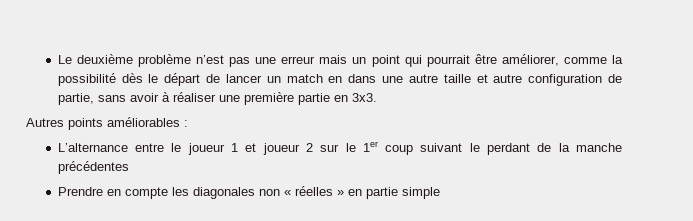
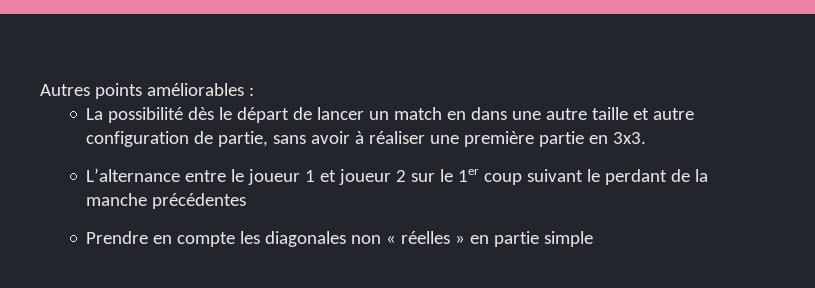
[57,54,623,67] Le deuxième problème n’est pas une erreur mais un point qui pourrait être améliorer, comme la -> [40,83,254,99] [86,108,104,120] Autres points améliorables : // La
[26,117,188,130] // Autres points améliorables : -> (647, 138) none

